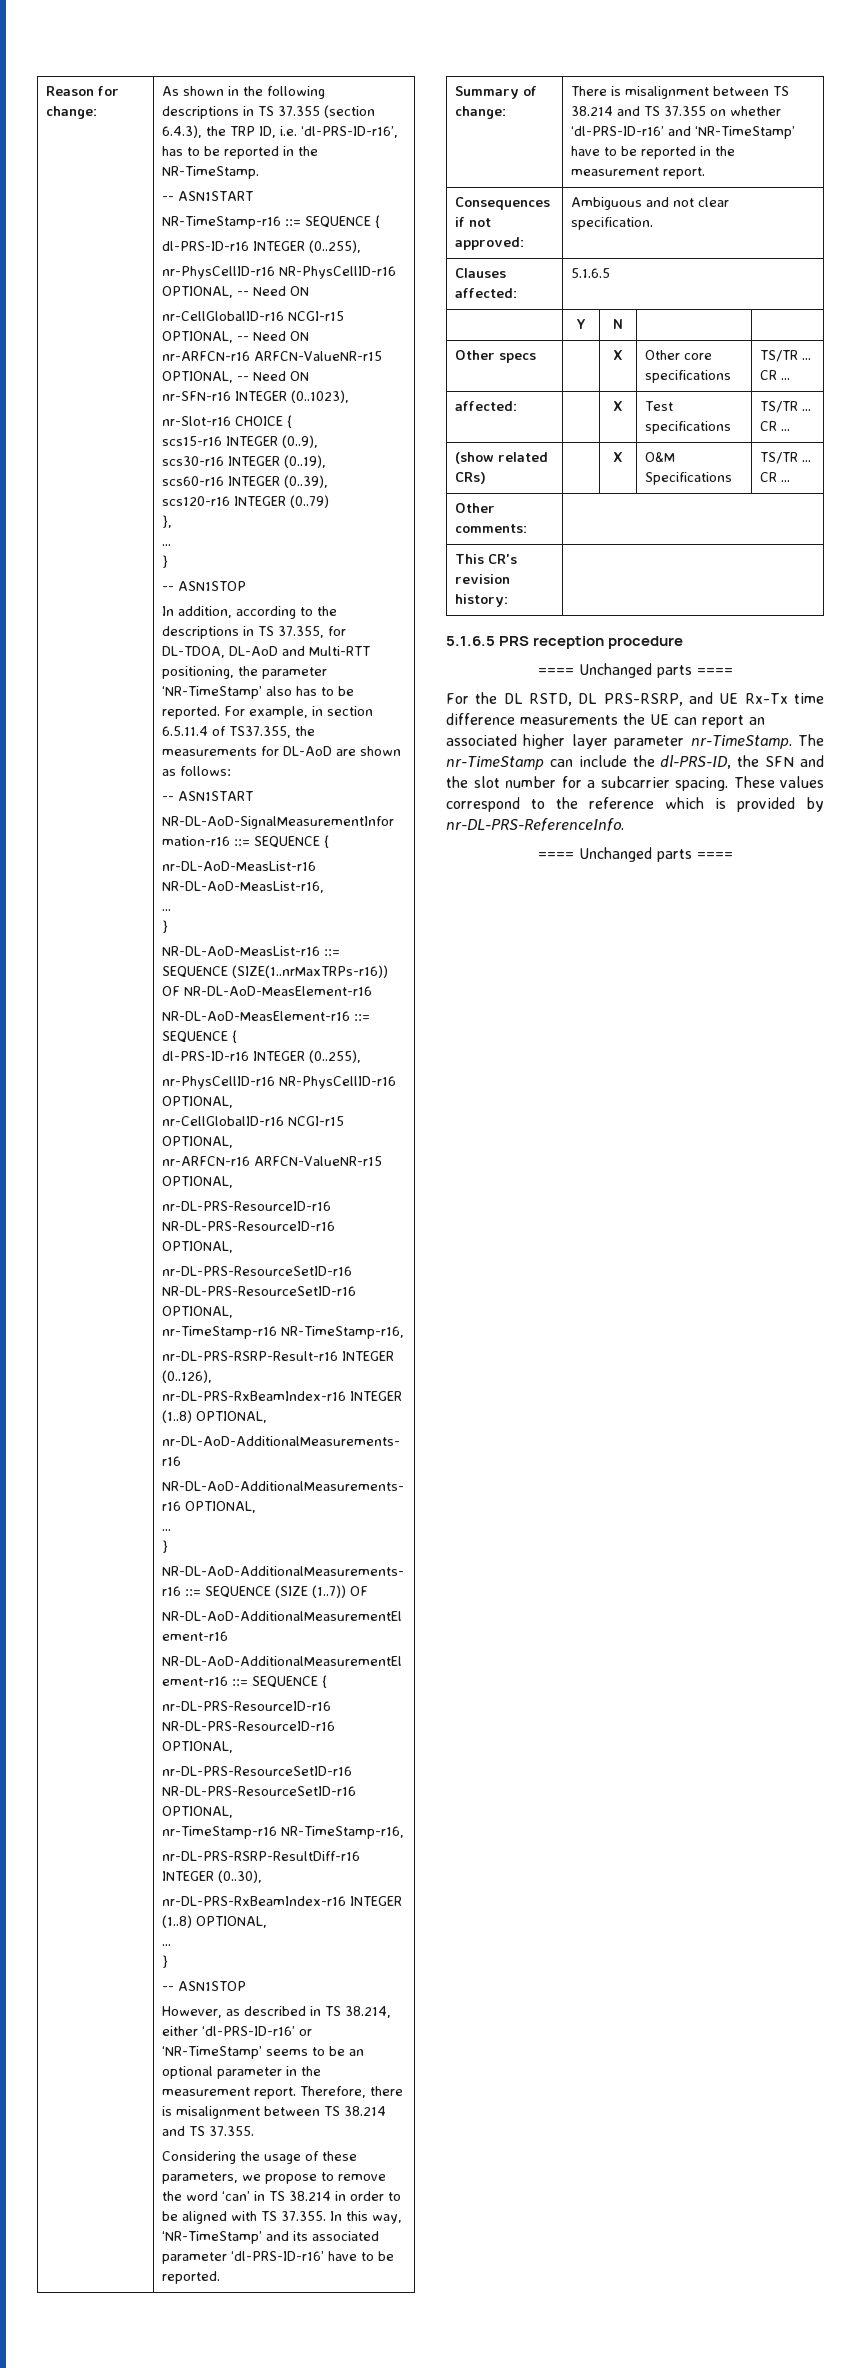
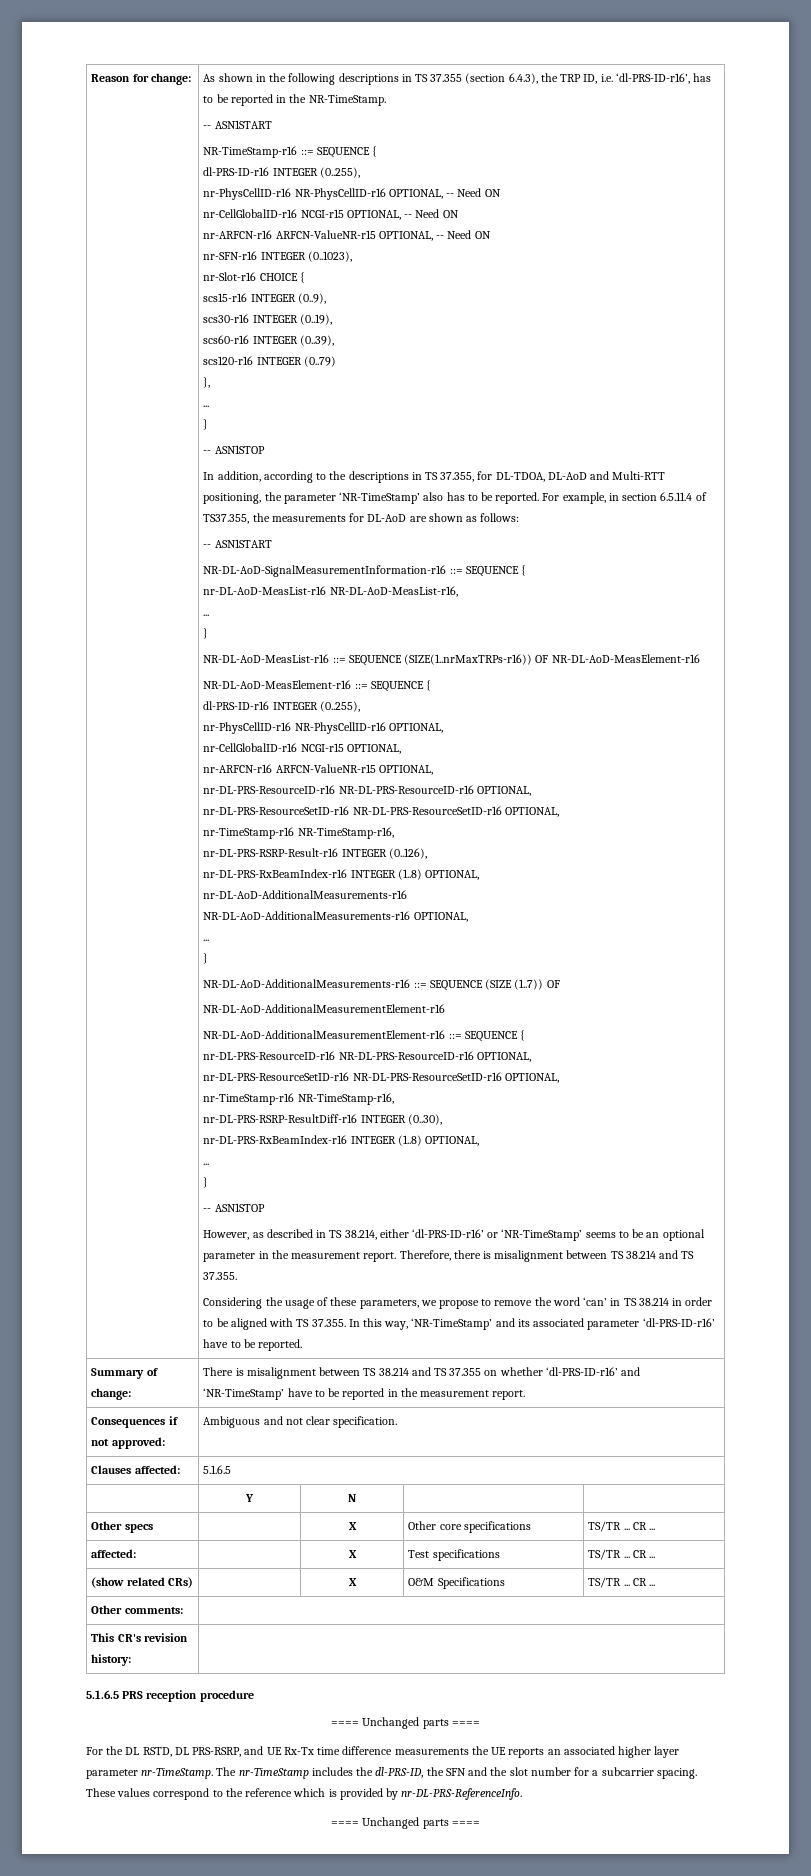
[674,715,744,728] can report -> [508,1748,545,1758] reports
[549,755,627,767] can include -> [311,1767,353,1776] includes

